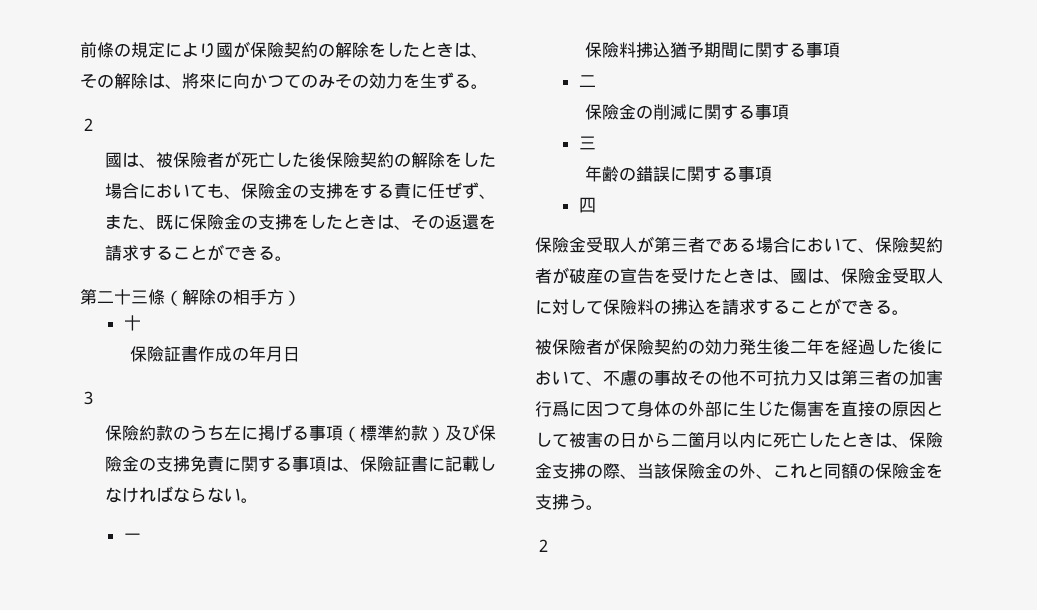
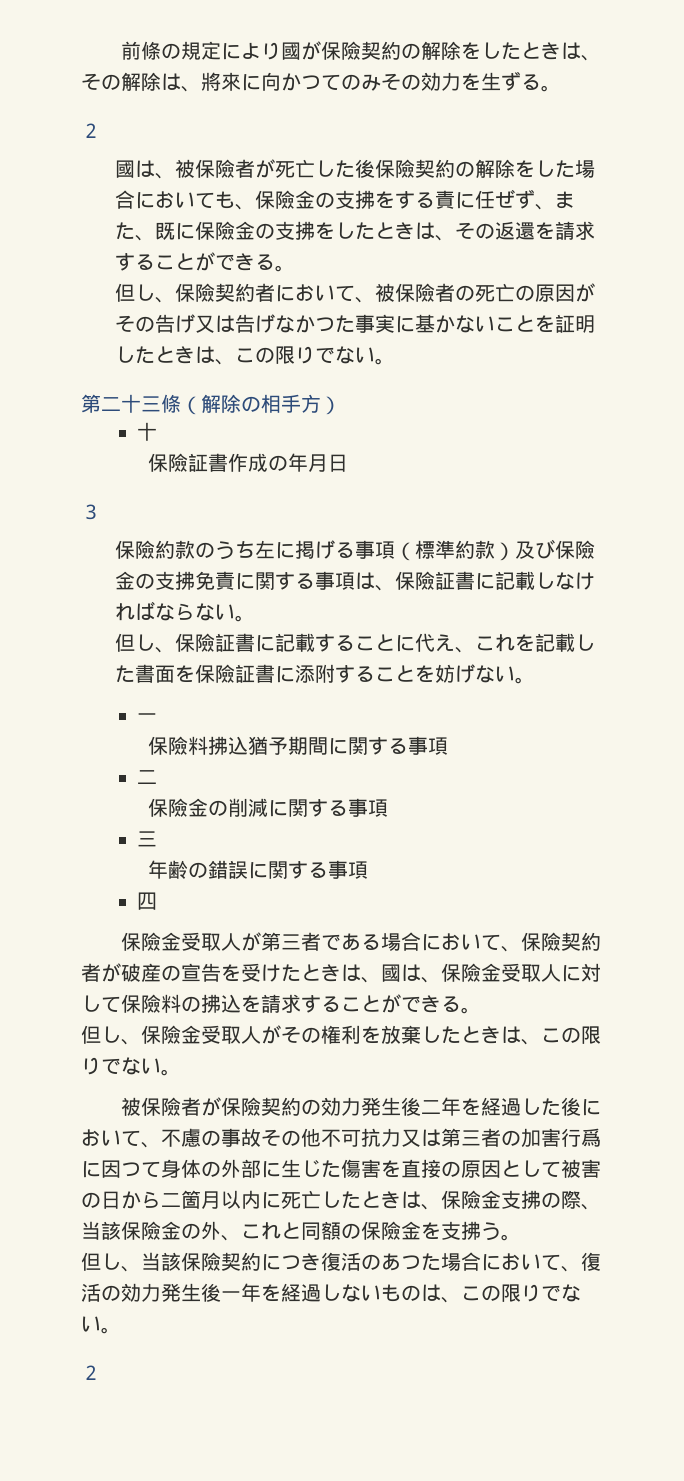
(292, 258) none -> [114,283,595,303] [114,314,595,333] [114,346,395,365] // 但し、保險契約者において、被保險者の死亡の原因がその告げ又は告げなかつた事実に基かないことを証明したときは、この限りでない。
(258, 500) none -> [114,633,595,653] [114,664,535,684] // 但し、保險証書に記載することに代え、これを記載した書面を保險証書に添附することを妨げない。
(909, 312) none -> [81,1025,601,1045] [81,1057,181,1076] // 但し、保險金受取人がその権利を放棄したときは、この限りでない。
(603, 507) none -> [81,1252,601,1272] [81,1283,581,1303] [81,1316,121,1334] // 但し、当該保險契約につき復活のあつた場合において、復活の効力発生後一年を経過しないものは、この限りでない。

